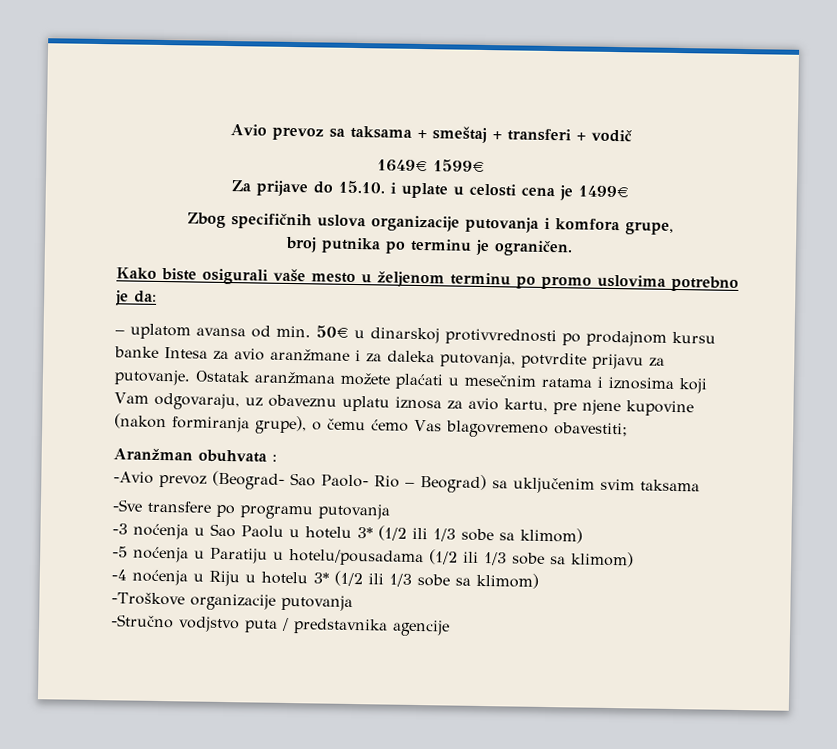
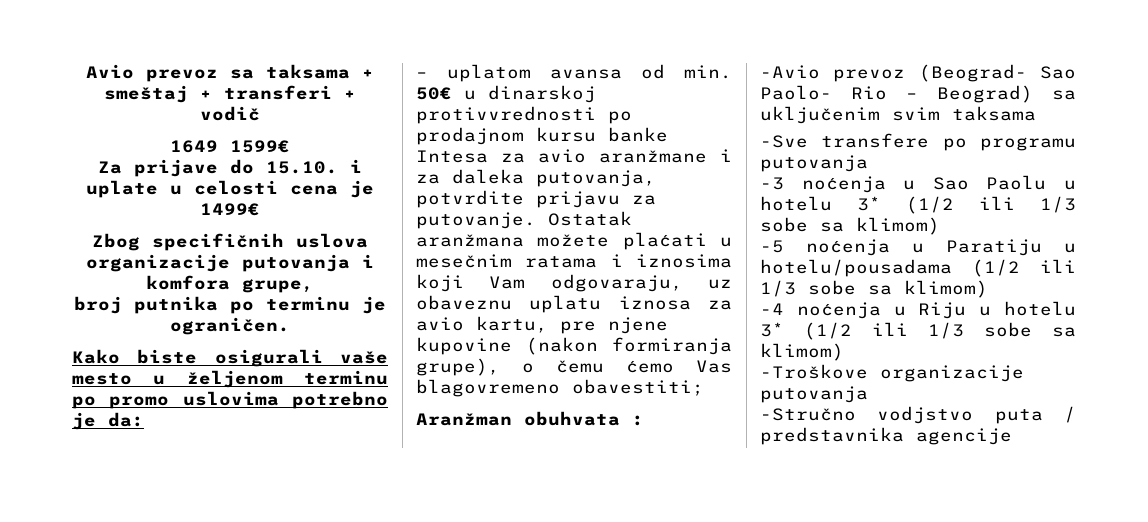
[377,159,428,173] 1649€ -> [170,140,218,153] 1649

